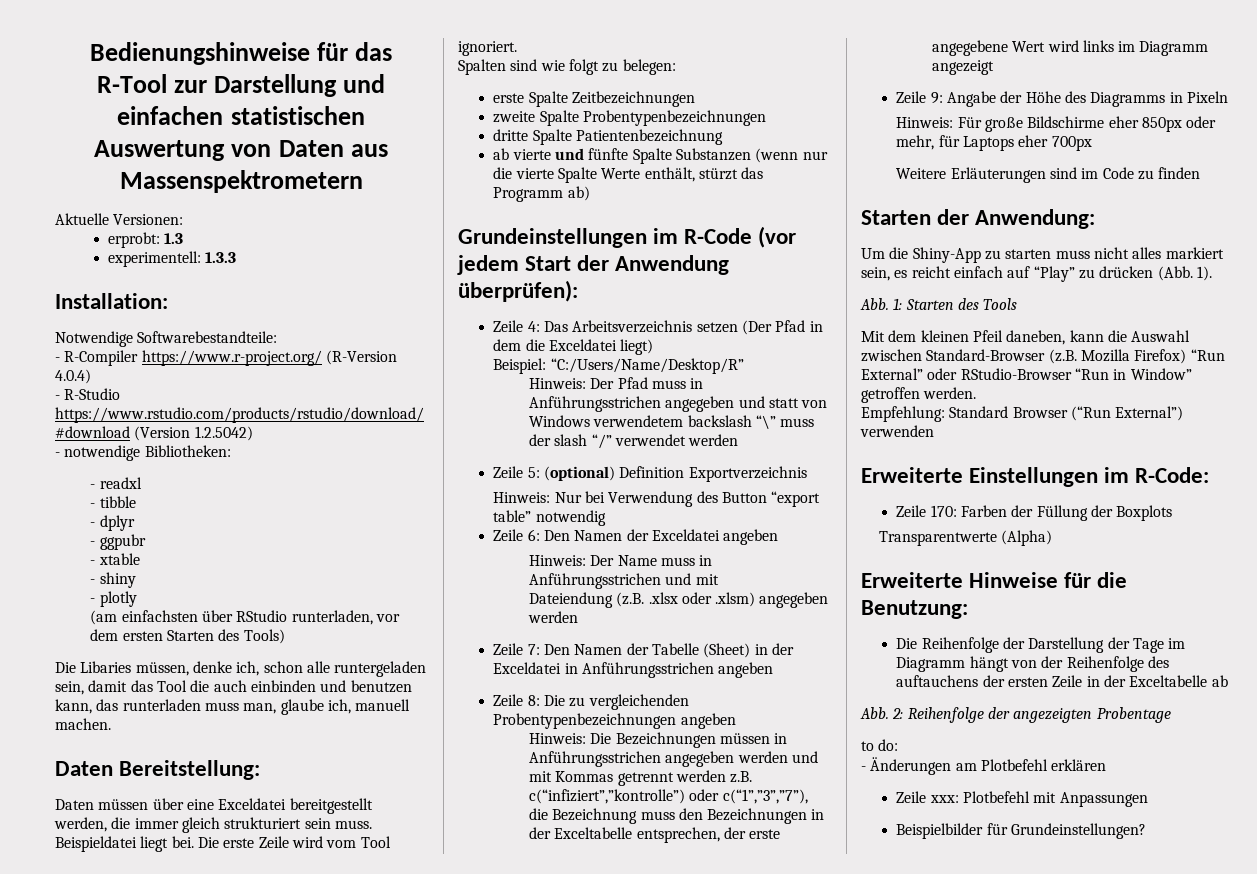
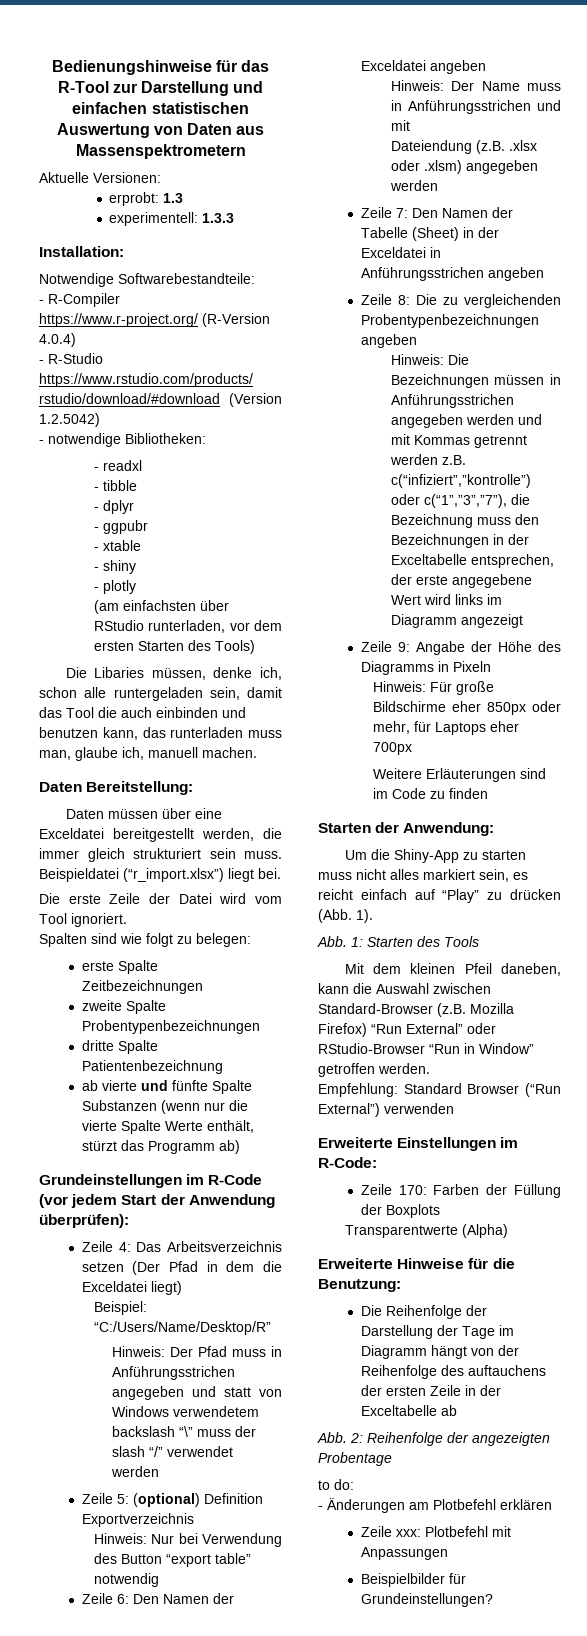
(137, 844) none -> [123,868,224,882] (“r_import.xlsx”)
(194, 842) none -> (281, 873) //
(289, 842) none -> [149,893,212,904] der Datei

